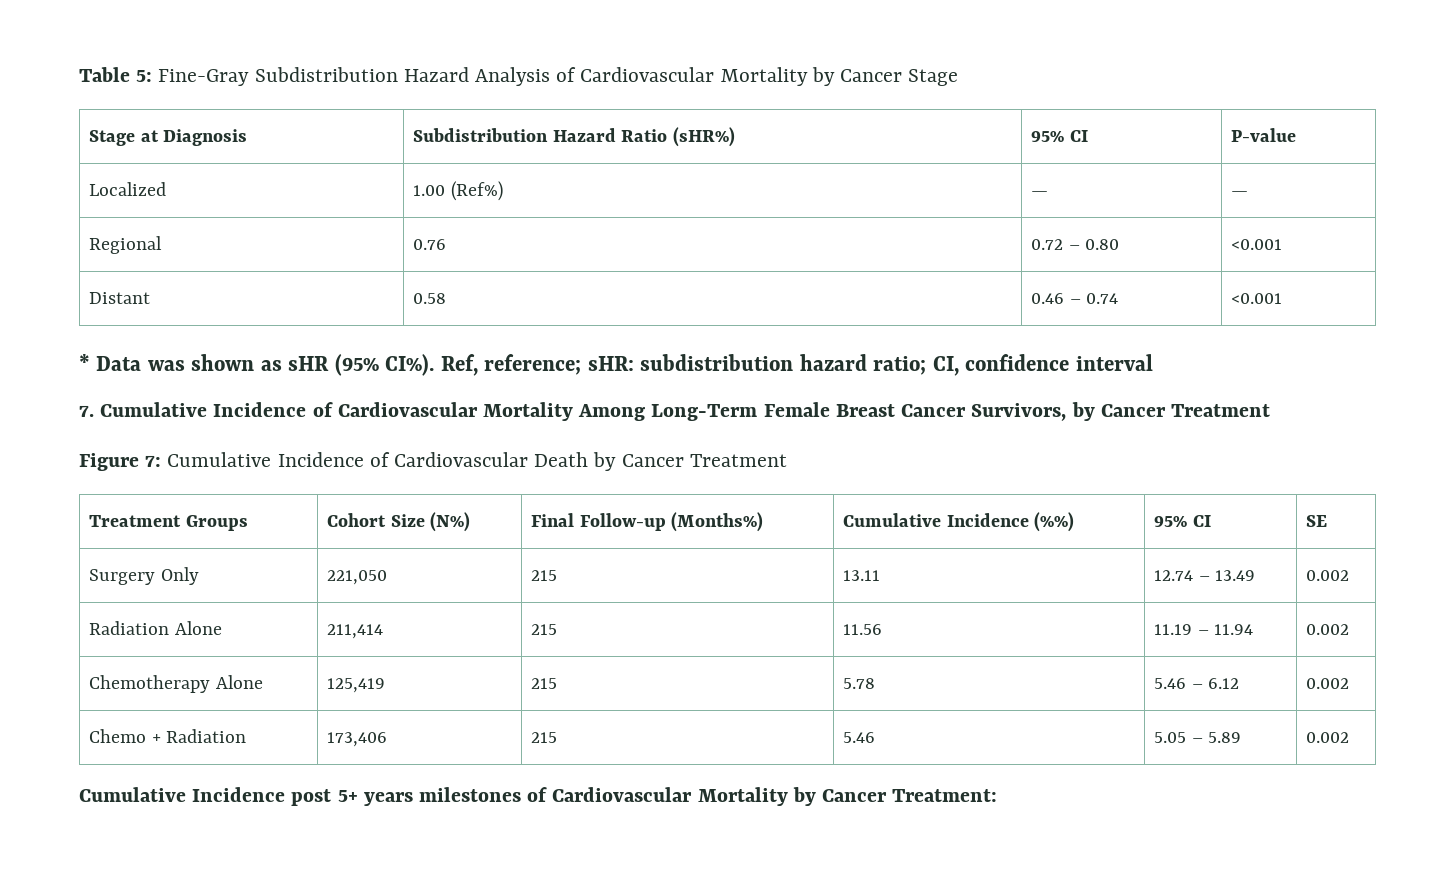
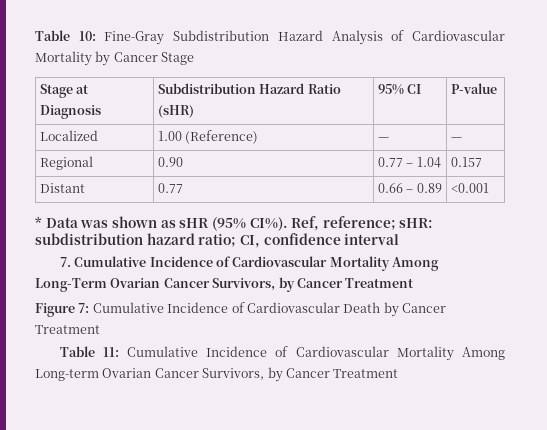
[79,67,153,82] Table 5: -> [35,30,96,41] Table 10:
[672,127,735,147] (sHR%) -> [158,105,195,118] (sHR)
[450,181,503,201] (Ref%) -> [185,130,259,144] (Reference)
[413,239,447,250] [1031,239,1120,250] [1231,239,1283,250] [89,292,151,304] [413,293,447,304] [1031,293,1119,304] 0.76 | 0.72 – 0.80 | <0.001 // Distant | 0.58 | 0.46 – 0.74 -> [158,157,184,167] [378,157,441,168] [451,157,483,167] [40,183,86,193] [158,183,184,193] [378,183,442,193] 0.90 | 0.77 – 1.04 | 0.157 // Distant | 0.77 | 0.66 – 0.89
[763,402,895,417] Female Breast -> [110,278,161,288] Ovarian
[89,515,248,531] [327,512,471,532] [531,512,764,532] [843,512,1075,532] [1154,515,1211,527] [1306,515,1328,527] [89,567,199,585] [327,570,388,585] [531,570,558,581] [843,570,881,581] [1154,570,1256,581] [1306,570,1350,581] [89,621,222,635] [327,624,384,639] [531,624,558,635] [843,624,883,635] [1154,624,1254,635] [1306,624,1350,635] [89,675,263,693] [327,678,386,693] [531,678,558,689] [843,678,876,689] [1154,678,1240,689] [1306,678,1350,689] [89,729,247,743] [327,732,388,747] [531,732,558,743] [843,732,876,743] [1154,732,1242,743] [1306,732,1350,743] [79,787,998,806] // Treatment Groups | Cohort Size (N%) | Final Follow-up (Months%) | Cumulative Incidence (%%) | 95% CI | SE // Surgery Only | 221,050 | 215 | 13.11 | 12.74 – 13.49 | 0.002 // Radiation Alone | 211,414 | 215 | 11.56 | 11.19 – 11.94 | 0.002 // Chemotherapy Alone | 125,419 | 215 | 5.78 | 5.46 – 6.12 | 0.002 // Chemo + Radiation | 173,406 | 215 | 5.46 | 5.05 – 5.89 | 0.002 // Cumulative Incidence post 5+ years milestones of Cardiovascular Mortality by Cancer Treatment: -> [59,346,505,361] [35,367,399,382] // Table 11: Cumulative Incidence of Cardiovascular Mortality Among Long-term Ovarian Cancer Survivors, by Cancer Treatment

